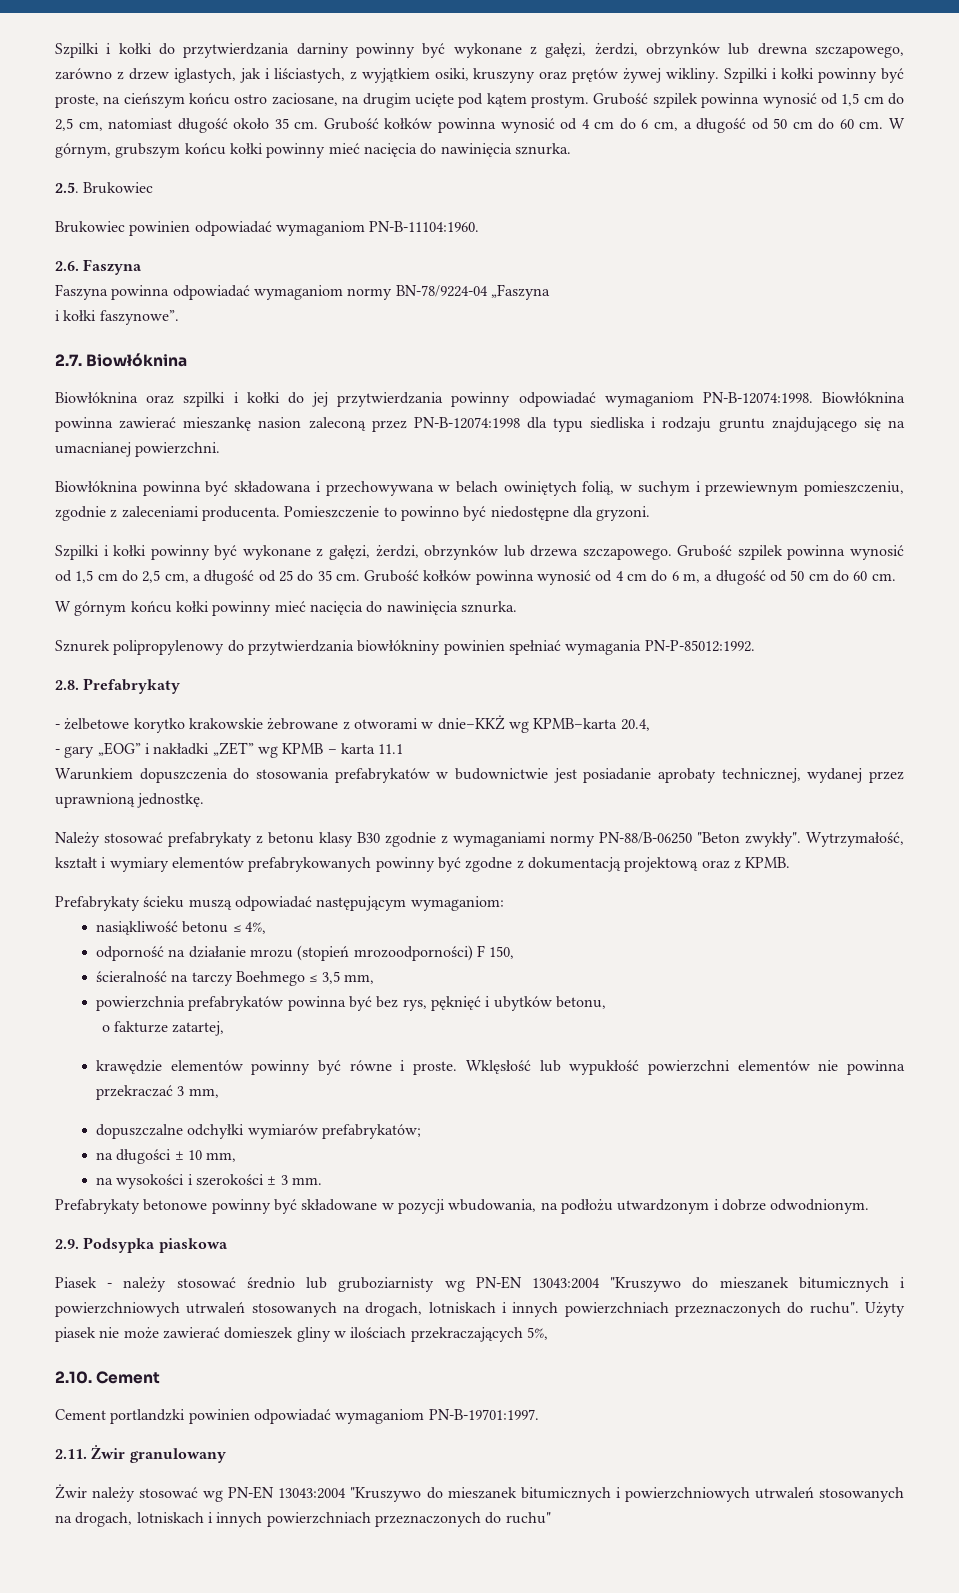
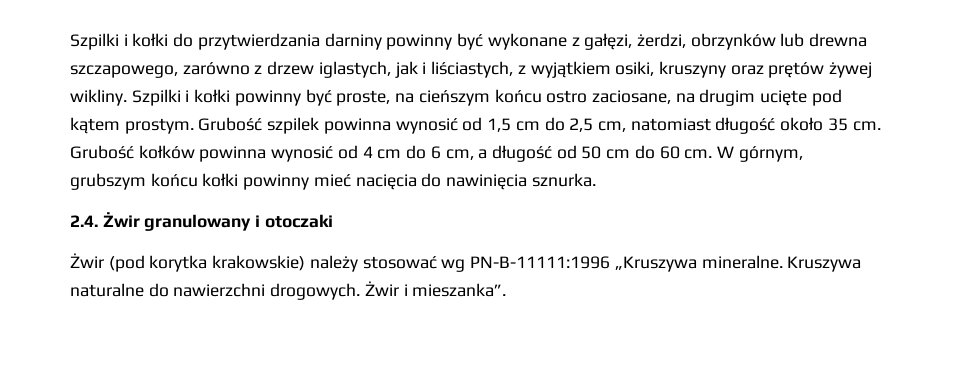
[55,182,154,194] [55,221,480,236] [55,259,143,275] [55,284,550,300] [55,310,179,325] [55,353,188,367] [55,392,905,407] [55,417,905,432] [55,442,221,457] [55,481,904,496] [55,506,651,521] [55,545,904,560] [55,570,896,585] [55,601,517,616] [55,640,755,655] [55,678,181,694] [55,715,650,733] [55,742,404,758] [55,768,904,783] [55,793,205,808] [55,832,904,847] [55,857,791,872] [55,896,504,911] [96,921,266,935] [96,945,515,961] [96,971,374,986] [96,996,606,1011] [101,1021,225,1036] [96,1060,906,1075] [96,1085,219,1100] [96,1124,421,1139] [96,1149,237,1164] [96,1174,322,1189] [55,1199,870,1214] [55,1237,228,1253] [55,1276,905,1292] [55,1302,905,1317] [55,1327,548,1342] [55,1371,161,1384] [55,1409,539,1424] [55,1449,87,1459] 2.5. Brukowiec // Brukowiec powinien odpowiadać wymaganiom PN-B-11104:1960. // 2.6. Faszyna // Faszyna powinna odpowiadać wymaganiom normy BN-78/9224-04 „Faszyna // i kołki faszynowe”. // 2.7. Biowłóknina // Biowłóknina oraz szpilki i kołki do jej przytwierdzania powinny odpowiadać wymaganiom PN-B-12074:1998. Biowłóknina powinna zawierać mieszankę nasion zaleconą przez PN-B-12074:1998 dla typu siedliska i rodzaju gruntu znajdującego się na umacnianej powierzchni. // Biowłóknina powinna być składowana i przechowywana w belach owiniętych folią, w suchym i przewiewnym pomieszczeniu, zgodnie z zaleceniami producenta. Pomieszczenie to powinno być niedostępne dla gryzoni. // Szpilki i kołki powinny być wykonane z gałęzi, żerdzi, obrzynków lub drzewa szczapowego. Grubość szpilek powinna wynosić od 1,5 cm do 2,5 cm, a długość od 25 do 35 cm. Grubość kołków powinna wynosić od 4 cm do 6 m, a długość od 50 cm do 60 cm. // W górnym końcu kołki powinny mieć nacięcia do nawinięcia sznurka. // Sznurek polipropylenowy do przytwierdzania biowłókniny powinien spełniać wymagania PN-P-85012:1992. // 2.8. Prefabrykaty // - żelbetowe korytko krakowskie żebrowane z otworami w dnie–KKŻ wg KPMB–karta 20.4, // - gary „EOG” i nakładki „ZET” wg KPMB – karta 11.1 // Warunkiem dopuszczenia do stosowania prefabrykatów w budownictwie jest posiadanie aprobaty technicznej, wydanej przez uprawnioną jednostkę. // Należy stosować prefabrykaty z betonu klasy B30 zgodnie z wymaganiami normy PN-88/B-06250 "Beton zwykły". Wytrzymałość, kształt i wymiary elementów prefabrykowanych powinny być zgodne z dokumentacją projektową oraz z KPMB. // Prefabrykaty ścieku muszą odpowiadać następującym wymaganiom: // nasiąkliwość betonu ≤ 4%, // odporność na działanie mrozu (stopień mrozoodporności) F 150, // ścieralność na tarczy Boehmego ≤ 3,5 mm, // powierzchnia prefabrykatów powinna być bez rys, pęknięć i ubytków betonu, // o fakturze zatartej, // krawędzie elementów powinny być równe i proste. Wklęsłość lub wypukłość powierzchni elementów nie powinna przekraczać 3 mm, // dopuszczalne odchyłki wymiarów prefabrykatów; // na długości ± 10 mm, // na wysokości i szerokości ± 3 mm. // Prefabrykaty betonowe powinny być składowane w pozycji wbudowania, na podłożu utwardzonym i dobrze odwodnionym. // 2.9. Podsypka piaskowa // Piasek - należy stosować średnio lub gruboziarnisty wg PN-EN 13043:2004 "Kruszywo do mieszanek bitumicznych i powierzchniowych utrwaleń stosowanych na drogach, lotniskach i innych powierzchniach przeznaczonych do ruchu". Użyty piasek nie może zawierać domieszek gliny w ilościach przekraczających 5%, // 2.10. Cement // Cement portlandzki powinien odpowiadać wymaganiom PN-B-19701:1997. // 2.11. -> [70,215,98,227] 2.4.
[55,1484,905,1502] [55,1512,551,1527] // Żwir należy stosować wg PN-EN 13043:2004 "Kruszywo do mieszanek bitumicznych i powierzchniowych utrwaleń stosowanych na drogach, lotniskach i innych powierzchniach przeznaczonych do ruchu" -> [255,214,333,228] [70,253,862,272] [70,281,507,300] i otoczaki // Żwir (pod korytka krakowskie) należy stosować wg PN-B-11111:1996 „Kruszywa mineralne. Kruszywa naturalne do nawierzchni drogowych. Żwir i mieszanka”.

